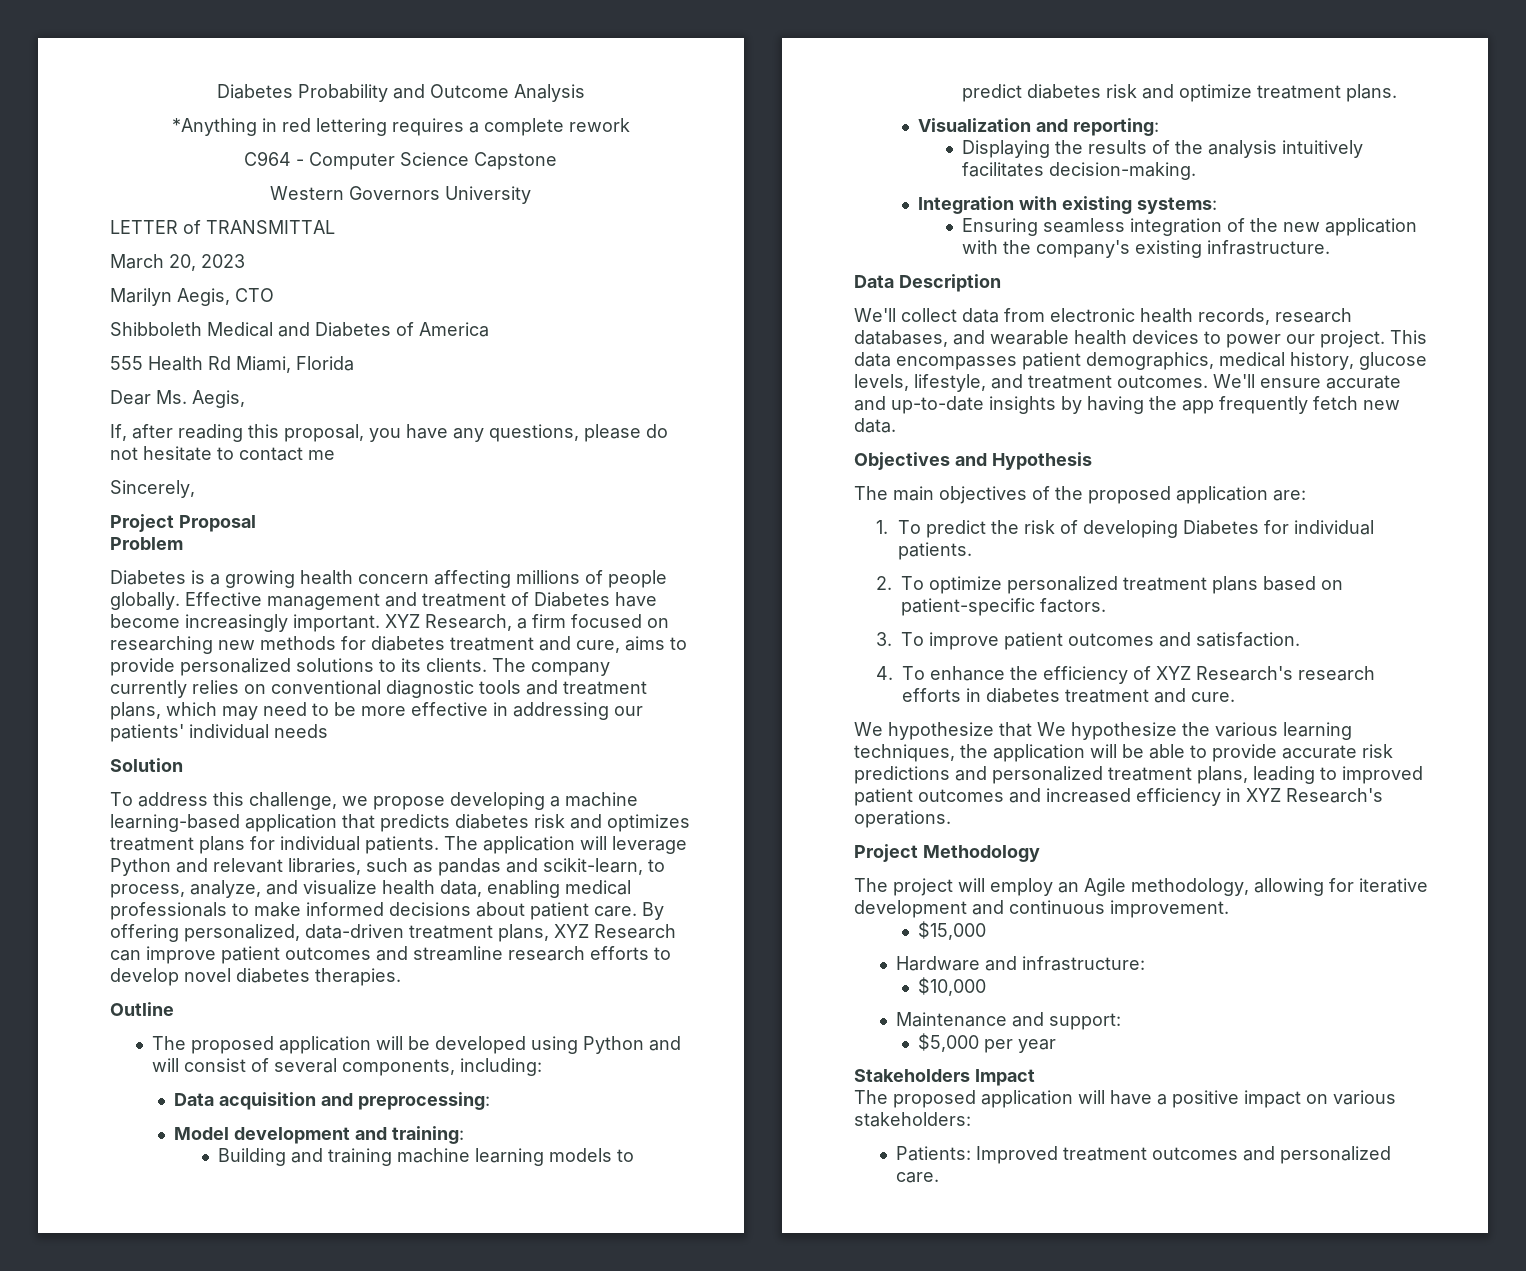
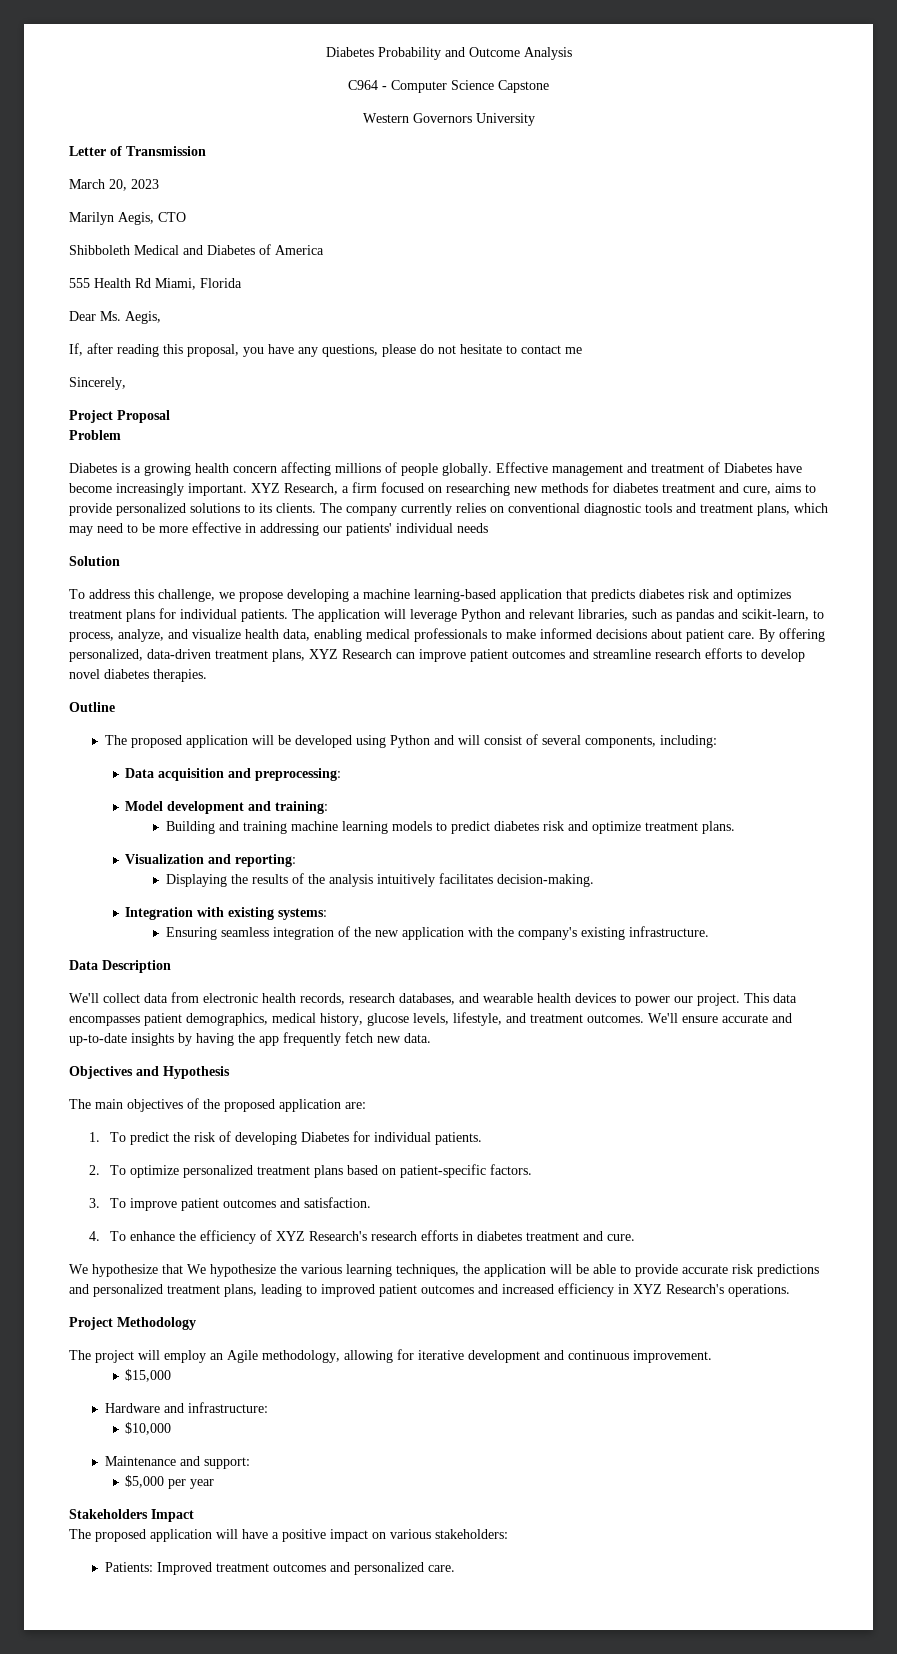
[171,118,630,136] // *Anything in red lettering requires a complete rework -> (572, 53) none
[110,220,335,234] LETTER of TRANSMITTAL -> [69,146,206,156] Letter of Transmission

